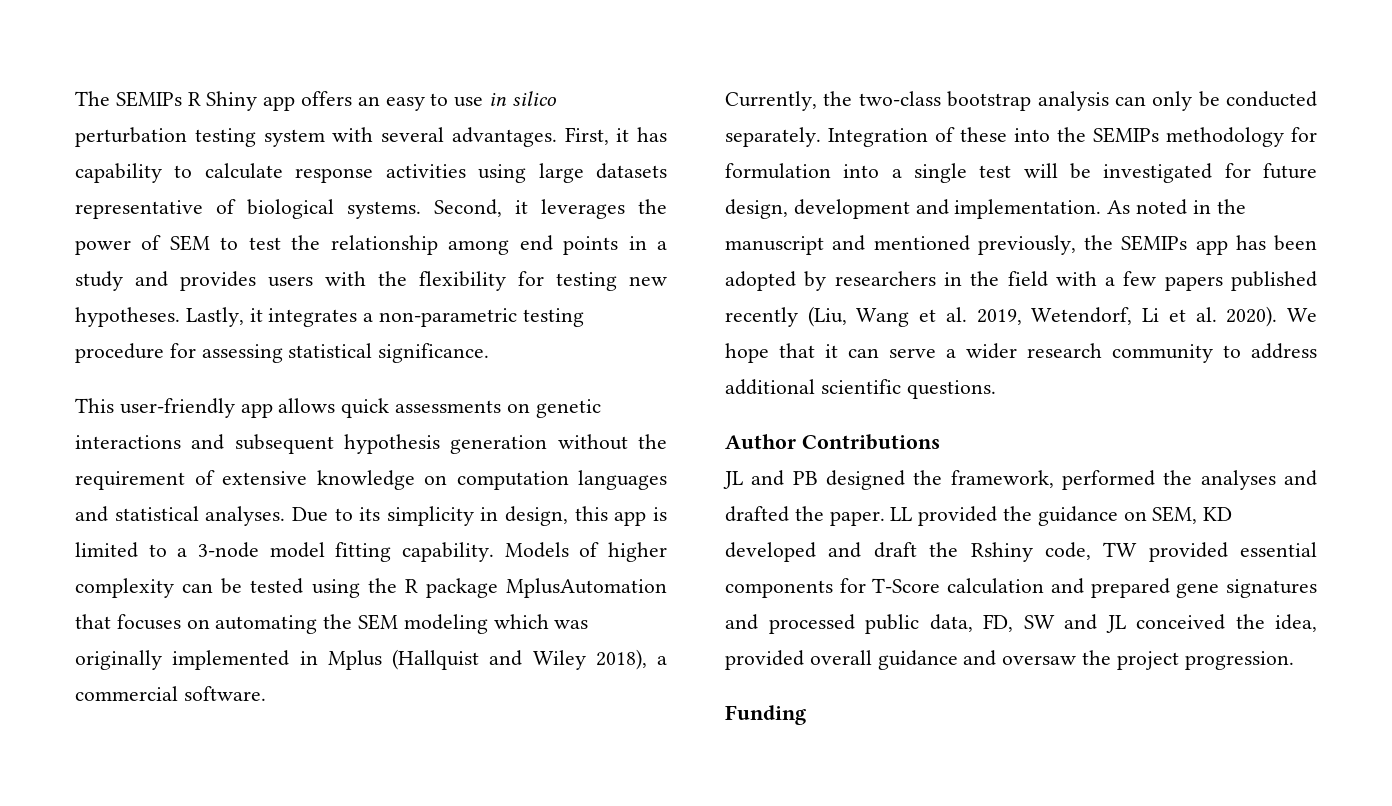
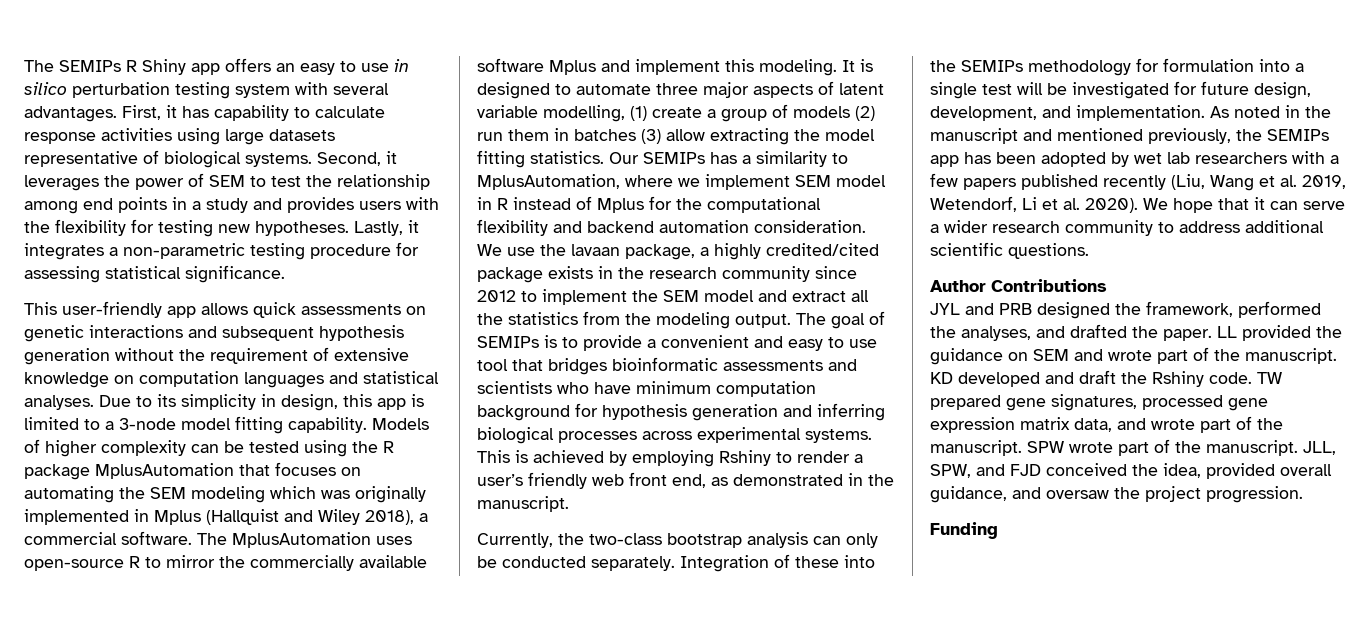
(266, 693) none -> [197,532,412,548] [24,555,427,571] [477,58,873,76] [477,81,884,99] [477,104,875,122] [477,128,875,145] [477,150,848,168] [477,174,886,190] [477,196,821,213] [477,219,866,236] [477,243,879,260] [477,266,857,283] [477,289,869,305] [477,311,885,329] [477,335,877,351] [477,357,857,375] [477,381,816,397] [477,403,885,421] [477,427,872,444] [477,450,863,467] [477,472,894,489] [477,496,569,512] The MplusAutomation uses open-source R to mirror the commercially available software Mplus and implement this modeling. It is designed to automate three major aspects of latent variable modelling, (1) create a group of models (2) run them in batches (3) allow extracting the model fitting statistics. Our SEMIPs has a similarity to MplusAutomation, where we implement SEM model in R instead of Mplus for the computational flexibility and backend automation consideration. We use the lavaan package, a highly credited/cited package exists in the research community since 2012 to implement the SEM model and extract all the statistics from the modeling output. The goal of SEMIPs is to provide a convenient and easy to use tool that bridges bioinformatic assessments and scientists who have minimum computation background for hypothesis generation and inferring biological processes across experimental systems. This is achieved by employing Rshiny to render a user’s friendly web front end, as demonstrated in the manuscript.
[793,199,910,219] development -> [930,106,1037,121] development,
[834,271,1048,287] researchers in the field -> [1134,152,1287,164] wet lab researchers
[723,470,818,489] JL and PB -> [930,303,1032,315] JYL and PRB
[1200,470,1276,490] analyses -> [961,326,1031,341] analyses,
[1152,506,1198,524] SEM, -> [1033,347,1337,364] SEM and wrote part of the manuscript.
[1044,542,1317,562] [725,578,1317,598] [725,614,1126,634] code, TW provided essential components for T-Score calculation and prepared gene signatures and processed public data, FD, SW and JL -> [1209,372,1282,384] [930,394,1268,411] [930,416,1283,433] [930,439,1336,456] [930,464,1041,478] code. TW prepared gene signatures, processed gene expression matrix data, and wrote part of the manuscript. SPW wrote part of the manuscript. JLL, SPW, and FJD
[877,650,958,670] guidance -> [930,486,1007,503] guidance,

